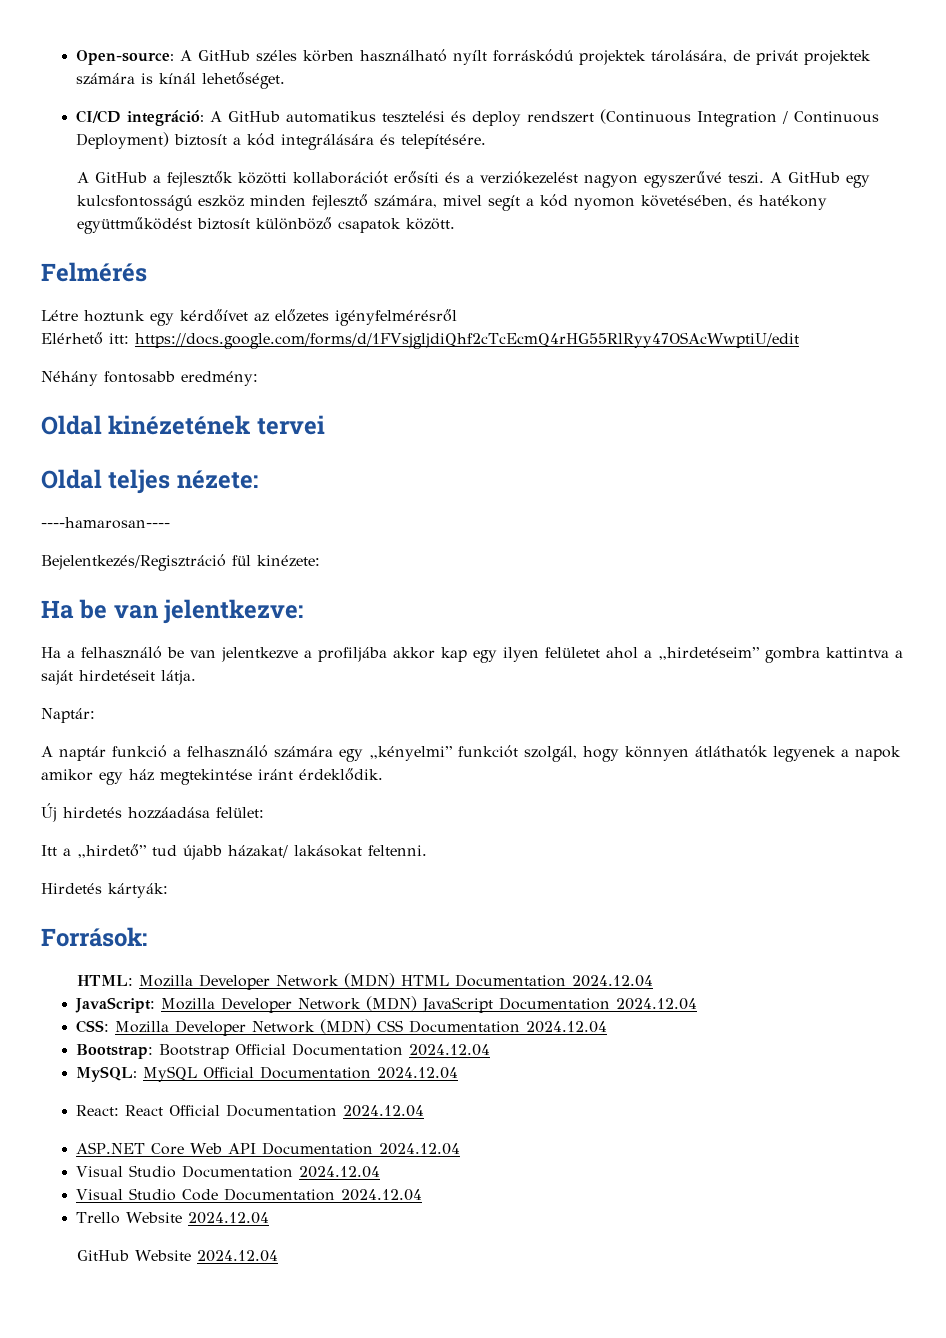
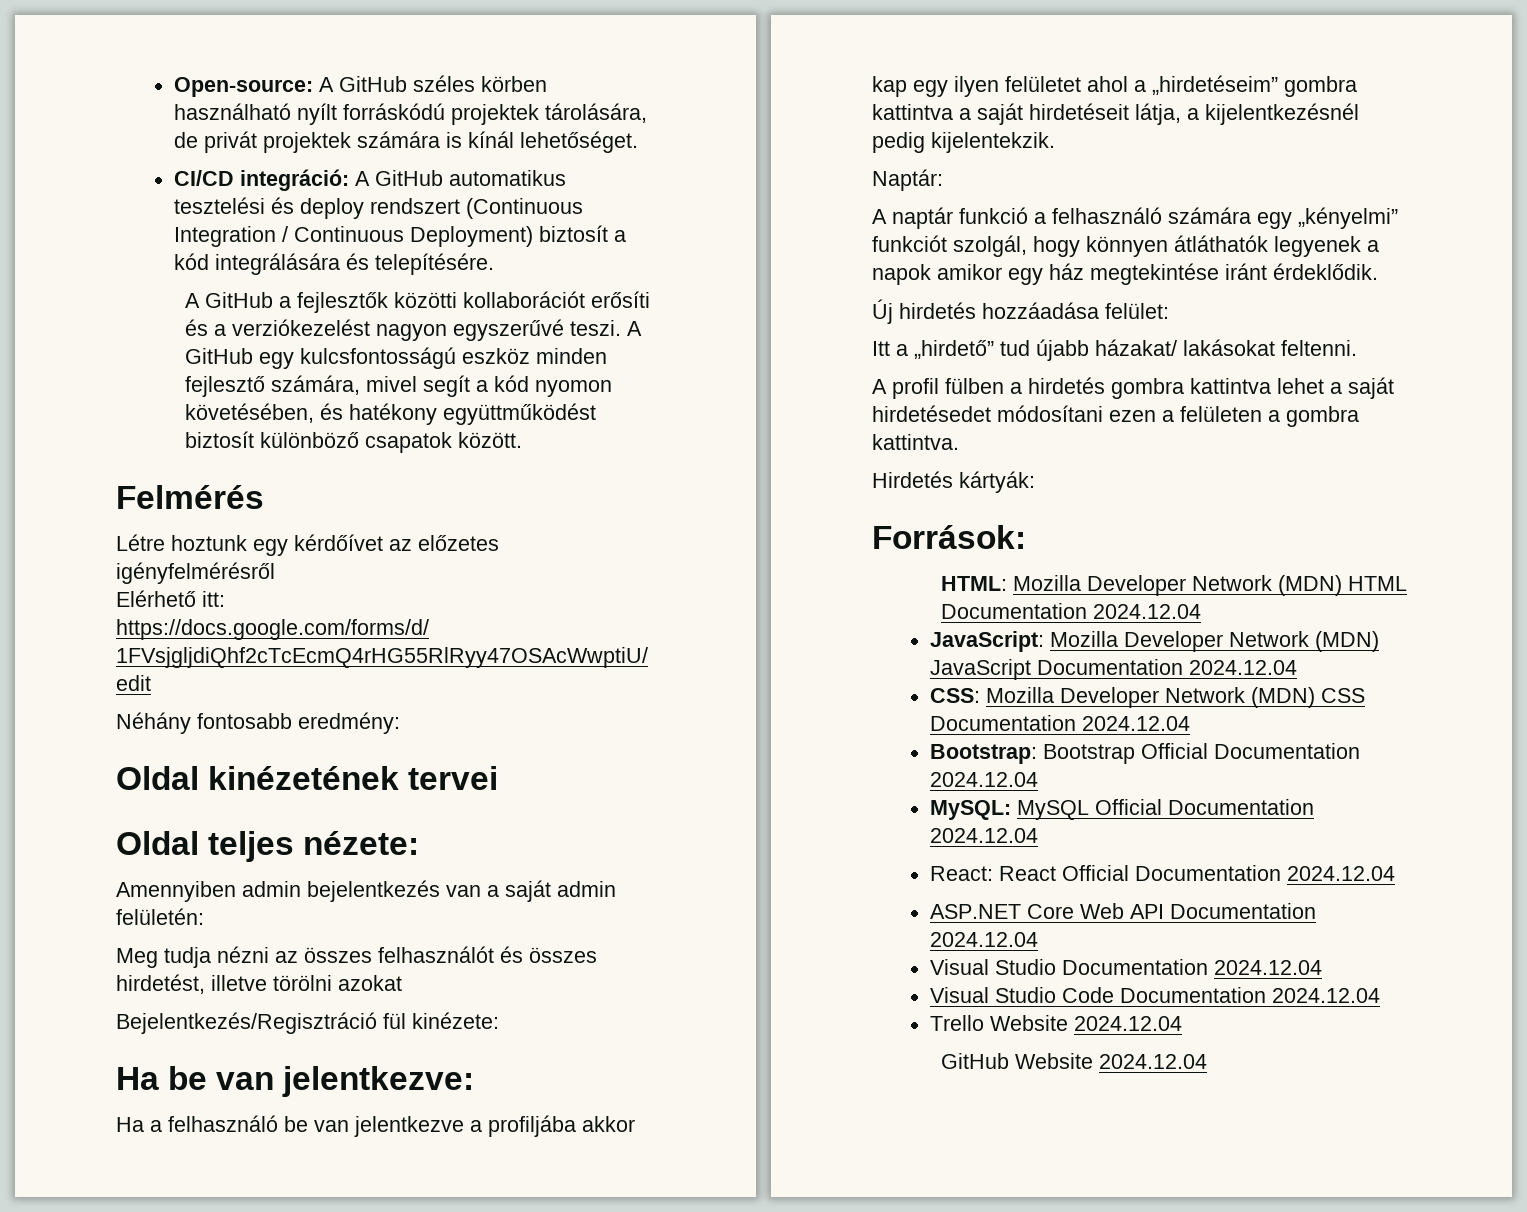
[41,517,170,529] ----hamarosan---- -> [116,880,616,902] [116,908,204,925] [116,946,597,968] [116,974,402,994] Amennyiben admin bejelentkezés van a saját admin felületén: // Meg tudja nézni az összes felhasználót és összes hirdetést, illetve törölni azokat
[161,670,196,685] látja. -> [1135,103,1359,125] [872,132,1055,153] látja, a kijelentkezésnél pedig kijelentekzik.
(427, 850) none -> [872,377,1394,399] [872,405,1359,427] [872,434,959,450] // A profil fülben a hirdetés gombra kattintva lehet a saját hirdetésedet módosítani ezen a felületen a gombra kattintva.

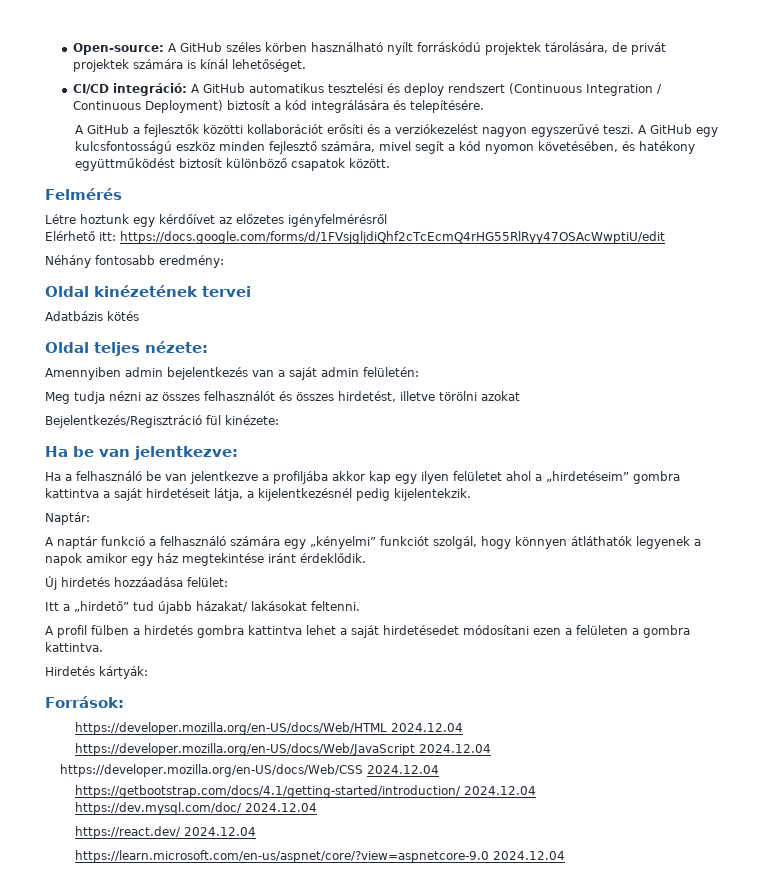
(499, 778) none -> [45,311,139,321] // Adatbázis kötés
[940,575,1407,596] [940,603,1201,619] [930,631,1380,652] [930,659,1298,680] [930,687,1366,708] [930,715,1191,731] [930,743,1361,764] [930,772,1039,787] [930,799,1315,820] [930,828,1039,843] [930,865,1396,881] [930,903,1317,919] [930,932,1039,947] [930,959,1323,975] [930,987,1381,1003] [930,1015,1183,1031] [940,1053,1093,1069] HTML: Mozilla Developer Network (MDN) HTML Documentation 2024.12.04 // JavaScript: Mozilla Developer Network (MDN) JavaScript Documentation 2024.12.04 // CSS: Mozilla Developer Network (MDN) CSS Documentation 2024.12.04 // Bootstrap: Bootstrap Official Documentation 2024.12.04 // MySQL: MySQL Official Documentation 2024.12.04 // React: React Official Documentation 2024.12.04 // ASP.NET Core Web API Documentation 2024.12.04 // Visual Studio Documentation 2024.12.04 // Visual Studio Code Documentation 2024.12.04 // Trello Website 2024.12.04 // GitHub Website -> [75,722,464,735] [75,743,492,756] [60,764,440,777] [75,785,537,798] [75,802,318,815] [75,826,257,839] [75,850,490,863] https://developer.mozilla.org/en-US/docs/Web/HTML 2024.12.04 // https://developer.mozilla.org/en-US/docs/Web/JavaScript 2024.12.04 // https://developer.mozilla.org/en-US/docs/Web/CSS 2024.12.04 // https://getbootstrap.com/docs/4.1/getting-started/introduction/ 2024.12.04 // https://dev.mysql.com/doc/ 2024.12.04 // https://react.dev/ 2024.12.04 // https://learn.microsoft.com/en-us/aspnet/core/?view=aspnetcore-9.0

